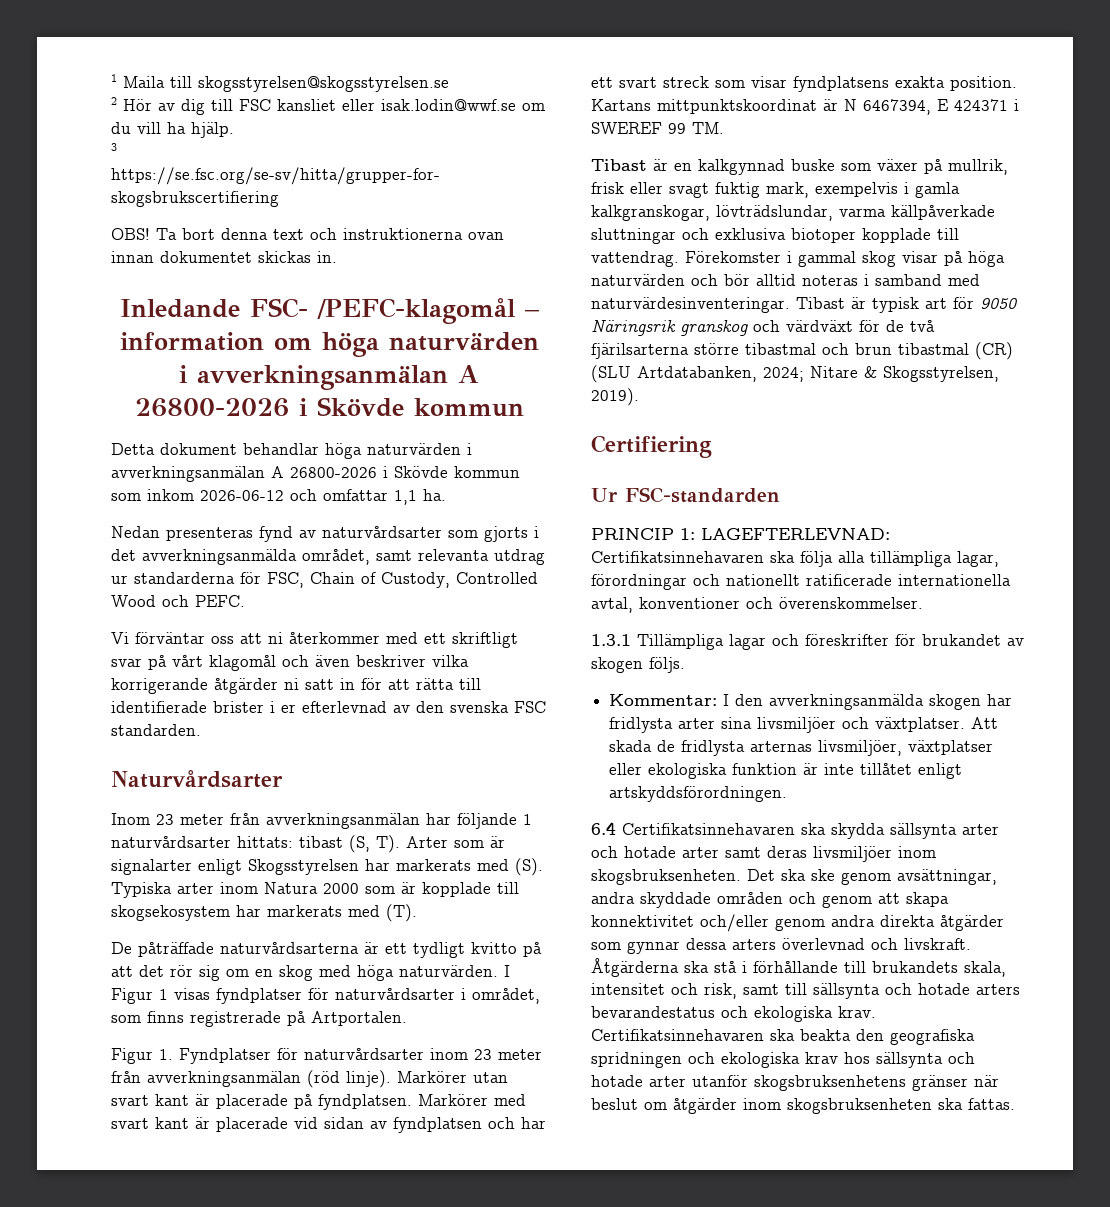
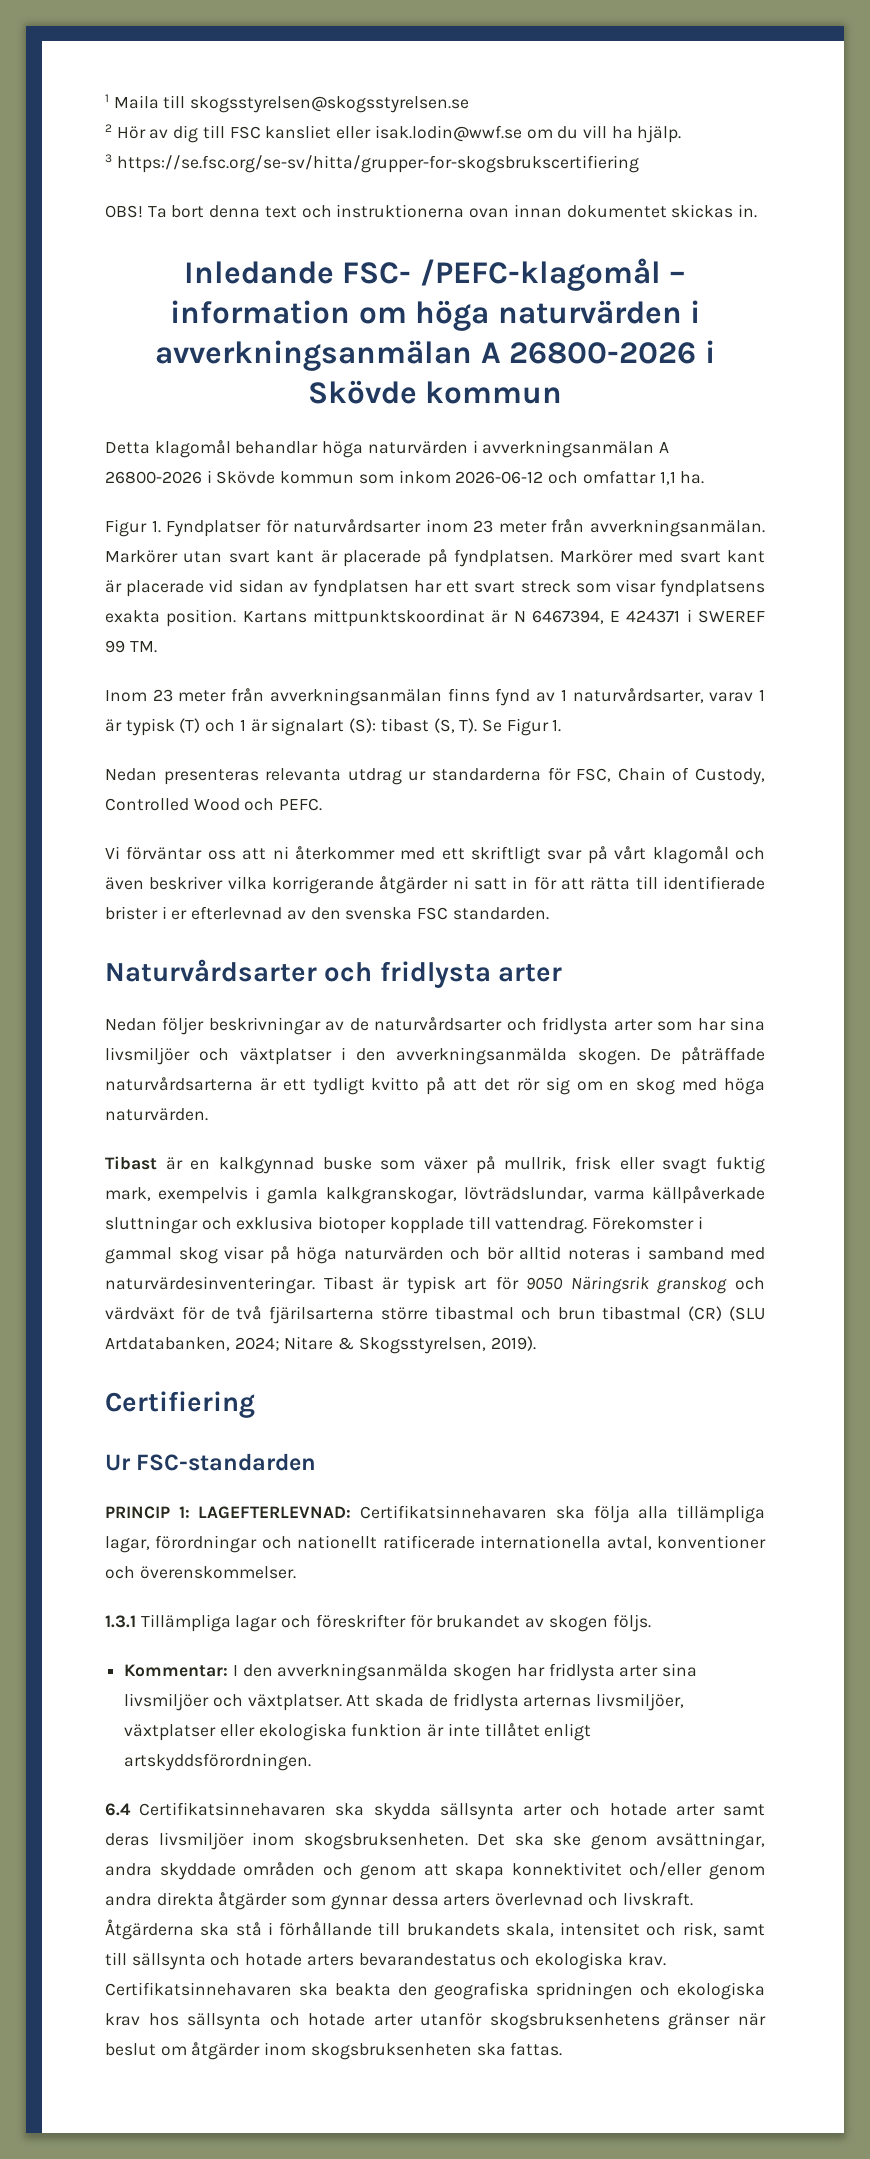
[160,443,237,455] dokument -> [154,440,231,458] klagomål
[111,526,539,542] [111,549,412,565] Nedan presenteras fynd av naturvårdsarter som gjorts i det avverkningsanmälda området, samt -> [105,519,765,537] [105,549,765,567] [105,579,765,597] [105,609,765,627] [105,640,157,653] [105,688,766,706] [105,718,562,736] [105,768,259,785] Figur 1. Fyndplatser för naturvårdsarter inom 23 meter från avverkningsanmälan. Markörer utan svart kant är placerade på fyndplatsen. Markörer med svart kant är placerade vid sidan av fyndplatsen har ett svart streck som visar fyndplatsens exakta position. Kartans mittpunktskoordinat är N 6467394, E 424371 i SWEREF 99 TM. // Inom 23 meter från avverkningsanmälan finns fynd av 1 naturvårdsarter, varav 1 är typisk (T) och 1 är signalart (S): tibast (S, T). Se Figur 1. // Nedan presenteras
[111,813,532,829] [111,835,505,853] [111,858,543,876] [111,882,519,898] [111,904,417,922] // Inom 23 meter från avverkningsanmälan har följande 1 naturvårdsarter hittats: tibast (S, T). Arter som är signalarter enligt Skogsstyrelsen har markerats med (S). Typiska arter inom Natura 2000 som är kopplade till skogsekosystem har markerats med (T). // -> [324,961,563,988] [105,1017,765,1035] [105,1047,640,1065] och fridlysta arter // Nedan följer beskrivningar av de naturvårdsarter och fridlysta arter som har sina livsmiljöer och växtplatser i den avverkningsanmälda skogen.
[504,965,510,977] [111,988,540,1004] [111,1011,407,1027] [111,1048,542,1064] [111,1070,508,1088] [111,1094,526,1110] [111,1117,546,1133] [591,76,1017,92] [591,99,1019,115] [591,122,724,134] I Figur 1 visas fyndplatser för naturvårdsarter i området, som finns registrerade på Artportalen. // Figur 1. Fyndplatser för naturvårdsarter inom 23 meter från avverkningsanmälan (röd linje). Markörer utan svart kant är placerade på fyndplatsen. Markörer med svart kant är placerade vid sidan av fyndplatsen och har ett svart streck som visar fyndplatsens exakta position. Kartans mittpunktskoordinat är N 6467394, E 424371 i SWEREF 99 TM. -> (208, 1114) none

